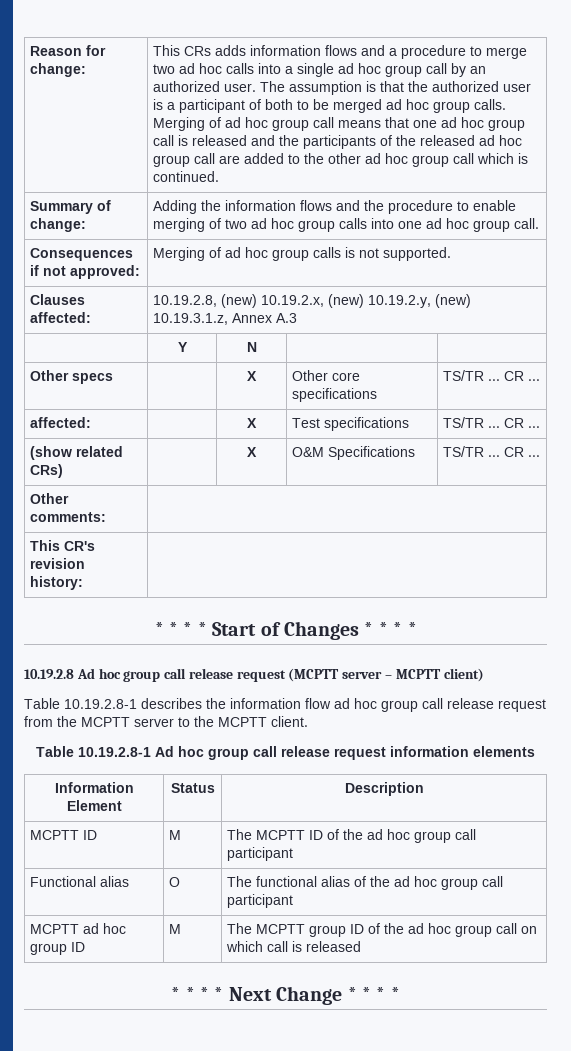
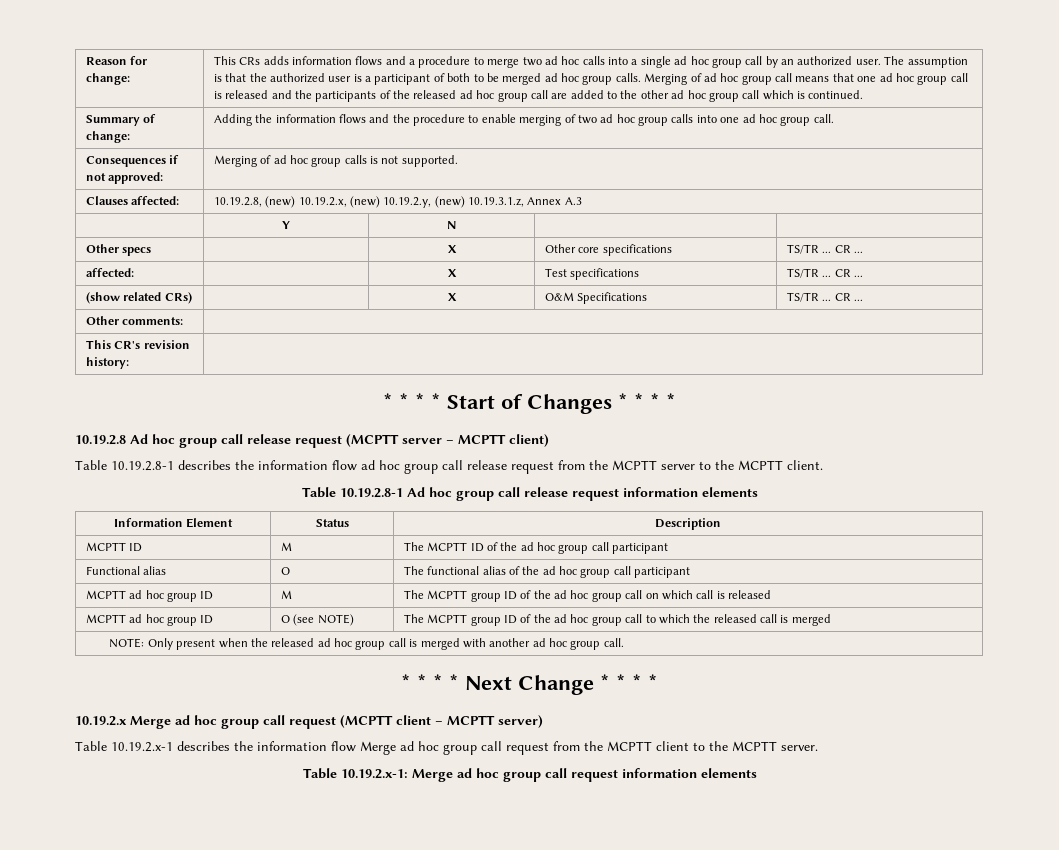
(362, 946) none -> [85,614,214,626] [280,614,354,626] [403,614,831,626] [109,638,624,650] // MCPTT ad hoc group ID | O (see NOTE) | The MCPTT group ID of the ad hoc group call to which the released call is merged // NOTE: Only present when the released ad hoc group call is merged with another ad hoc group call.
(400, 994) none -> [75,715,543,729] [75,741,818,755] [302,768,757,782] // 10.19.2.x Merge ad hoc group call request (MCPTT client – MCPTT server) // Table 10.19.2.x-1 describes the information flow Merge ad hoc group call request from the MCPTT client to the MCPTT server. // Table 10.19.2.x-1: Merge ad hoc group call request information elements

